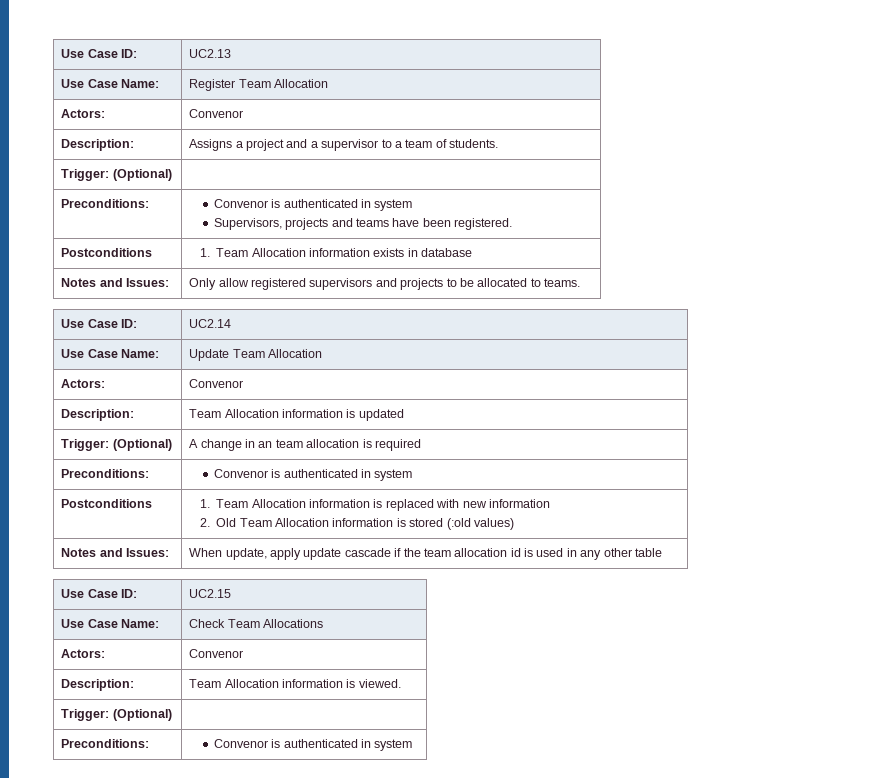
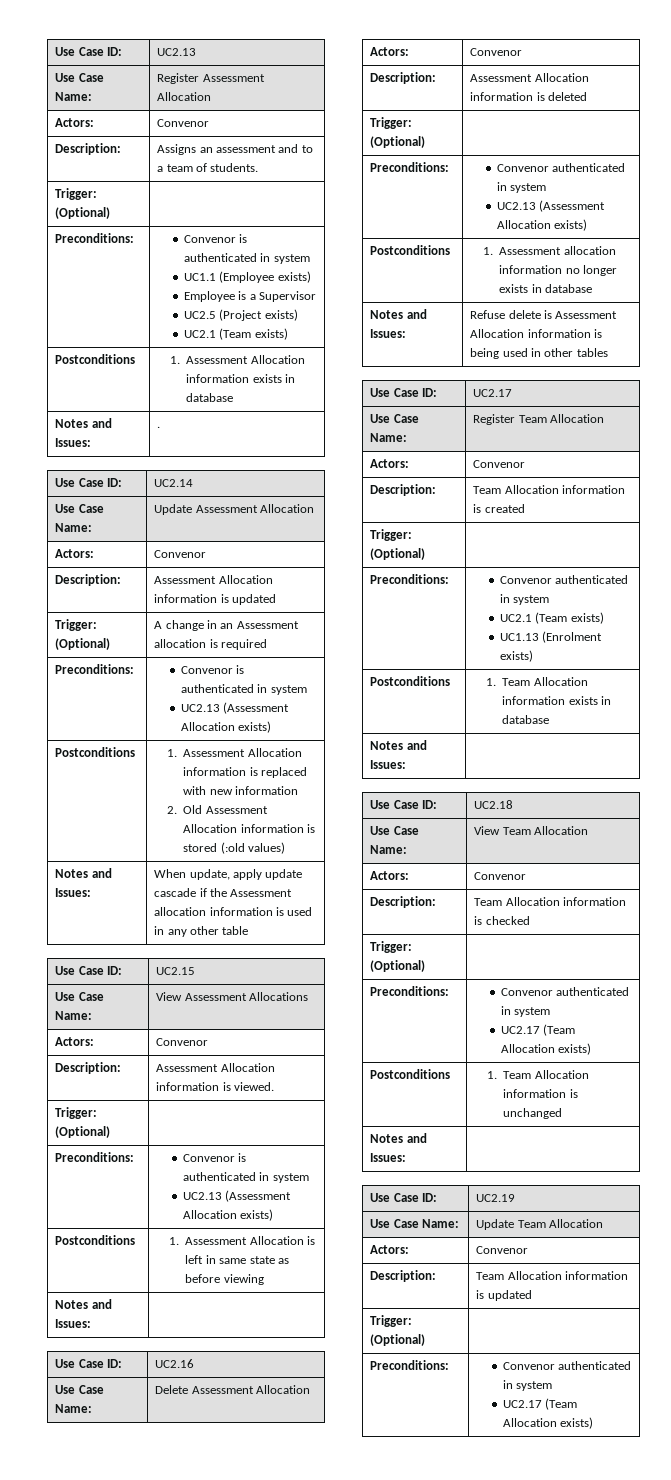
[238,79,271,88] Team -> [202,74,265,82] Assessment
[235,139,379,151] a project and a supervisor -> [199,144,299,153] an assessment and
[213,218,513,230] Supervisors, projects and teams have been registered. -> [183,271,311,283] [183,291,317,302] [183,309,298,321] [183,328,288,340] [55,354,136,364] [170,355,305,364] [186,374,296,383] [186,393,234,402] [55,418,112,428] [55,438,92,447] [157,426,161,428] [55,478,122,487] [154,479,194,487] [55,504,104,513] [55,523,93,532] [154,504,314,515] [55,549,95,558] [154,550,207,558] [55,574,122,586] [154,575,273,584] [154,594,276,605] [55,619,98,631] [55,638,111,650] [154,620,299,631] [154,639,267,650] [55,664,135,674] [180,665,245,674] [180,684,307,695] [180,702,290,714] [180,721,272,733] [55,747,136,757] [167,748,302,757] [183,767,308,778] [183,786,299,795] [167,805,268,814] [183,824,316,833] [183,842,286,854] [55,868,112,878] [55,888,92,897] [154,869,303,880] [154,888,293,897] [154,907,313,916] [154,926,249,937] [55,966,122,975] [156,967,196,975] [55,992,104,1001] [55,1011,93,1020] [156,992,308,1001] [55,1037,95,1046] [156,1038,209,1046] [55,1062,122,1074] [156,1063,275,1072] [156,1082,274,1091] [55,1107,98,1119] [55,1126,111,1138] [55,1152,135,1162] [182,1153,247,1162] [182,1172,309,1183] [182,1190,292,1202] [182,1209,274,1221] [55,1235,136,1245] [169,1236,316,1245] [185,1255,289,1264] [185,1274,264,1285] [55,1299,112,1309] [55,1319,92,1328] [55,1359,122,1368] [155,1359,195,1368] [55,1385,104,1394] [55,1404,93,1413] [155,1385,310,1394] [370,47,410,56] [470,48,523,56] [370,72,437,84] [470,73,589,82] [470,92,587,101] [370,117,413,129] [370,136,426,148] [370,162,450,172] [496,163,626,172] [496,182,547,193] [496,200,606,212] [496,219,588,231] [370,245,451,255] [483,246,616,255] [499,265,618,276] [499,284,593,293] [370,309,427,319] [370,329,407,338] [470,310,618,319] [470,329,602,338] [470,348,608,359] [370,388,437,397] [473,389,513,397] [370,414,419,423] [370,433,408,442] [473,414,604,425] [370,459,410,468] [473,460,526,468] [370,484,437,496] [473,485,625,494] [473,504,525,513] [370,529,413,541] [370,548,426,560] [370,574,450,584] [499,575,629,584] [499,594,550,605] [499,612,604,624] [499,631,603,643] [499,650,533,662] UC1.1 (Employee exists) // Employee is a Supervisor // UC2.5 (Project exists) // UC2.1 (Team exists) // Postconditions | 1. Assessment Allocation information exists in database // Notes and Issues: | . // Use Case ID: | UC2.14 // Use Case Name: | Update Assessment Allocation // Actors: | Convenor // Description: | Assessment Allocation information is updated // Trigger: (Optional) | A change in an Assessment allocation is required // Preconditions: | Convenor is authenticated in system // UC2.13 (Assessment Allocation exists) // Postconditions | 1. Assessment Allocation information is replaced with new information // 2. Old Assessment Allocation information is stored (:old values) // Notes and Issues: | When update, apply update cascade if the Assessment allocation information is used in any other table // Use Case ID: | UC2.15 // Use Case Name: | View Assessment Allocations // Actors: | Convenor // Description: | Assessment Allocation information is viewed. // Trigger: (Optional) | // Preconditions: | Convenor is authenticated in system // UC2.13 (Assessment Allocation exists) // Postconditions | 1. Assessment Allocation is left in same state as before viewing // Notes and Issues: | // Use Case ID: | UC2.16 // Use Case Name: | Delete Assessment Allocation // Actors: | Convenor // Description: | Assessment Allocation information is deleted // Trigger: (Optional) | // Preconditions: | Convenor authenticated in system // UC2.13 (Assessment Allocation exists) // Postconditions | 1. Assessment allocation information no longer exists in database // Notes and Issues: | Refuse delete is Assessment Allocation information is being used in other tables // Use Case ID: | UC2.17 // Use Case Name: | Register Team Allocation // Actors: | Convenor // Description: | Team Allocation information is created // Trigger: (Optional) | // Preconditions: | Convenor authenticated in system // UC2.1 (Team exists) // UC1.13 (Enrolment exists)
[189,278,581,290] [61,319,138,328] [189,319,232,328] Only allow registered supervisors and projects to be allocated to teams. // Use Case ID: | UC2.14 -> [370,800,437,809] [474,800,514,809] [370,826,419,835] [370,845,408,854] [474,826,588,835] [370,871,410,880] [474,872,527,880] [370,896,437,908] [474,897,626,906] [474,916,530,925] [370,941,413,953] [370,960,426,972] [370,986,450,996] [500,987,630,996] [500,1006,551,1017] [500,1024,576,1036] [500,1043,592,1055] [370,1069,451,1079] [487,1070,589,1079] [503,1089,578,1098] [503,1108,563,1119] [370,1133,427,1143] [370,1153,407,1162] [370,1193,437,1202] [476,1194,516,1202] // Use Case ID: | UC2.18 // Use Case Name: | View Team Allocation // Actors: | Convenor // Description: | Team Allocation information is checked // Trigger: (Optional) | // Preconditions: | Convenor authenticated in system // UC2.17 (Team Allocation exists) // Postconditions | 1. Team Allocation information is unchanged // Notes and Issues: | // Use Case ID: | UC2.19
[189,439,421,451] [61,469,150,478] [213,469,413,481] [61,499,153,508] [200,499,550,511] [200,518,514,530] [61,548,170,557] [189,548,662,560] [61,589,138,598] [189,589,232,598] [61,619,160,628] [189,619,324,628] [61,649,106,658] [189,649,244,658] [61,679,135,691] [189,679,401,688] [61,709,172,721] [61,739,150,748] [213,739,413,751] A change in an team allocation is required // Preconditions: | Convenor is authenticated in system // Postconditions | 1. Team Allocation information is replaced with new information // 2. Old Team Allocation information is stored (:old values) // Notes and Issues: | When update, apply update cascade if the team allocation id is used in any other table // Use Case ID: | UC2.15 // Use Case Name: | Check Team Allocations // Actors: | Convenor // Description: | Team Allocation information is viewed. // Trigger: (Optional) | // Preconditions: | Convenor is authenticated in system -> [370,1360,450,1370] [502,1361,632,1370] [502,1380,553,1391] [502,1398,578,1410] [502,1417,594,1429] // Preconditions: | Convenor authenticated in system // UC2.17 (Team Allocation exists)

